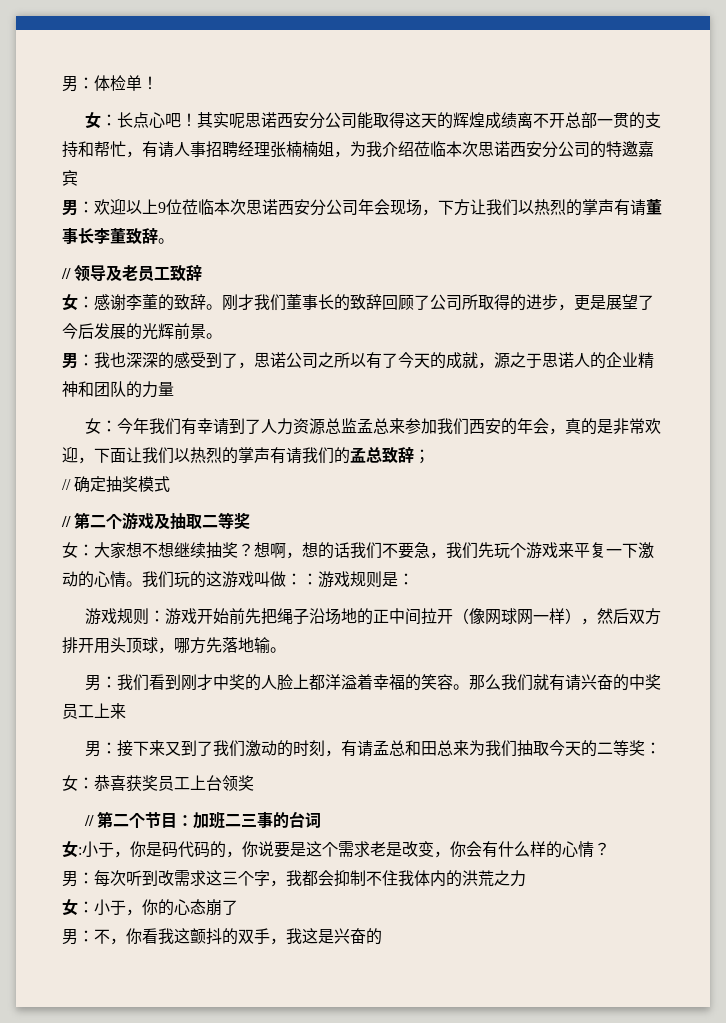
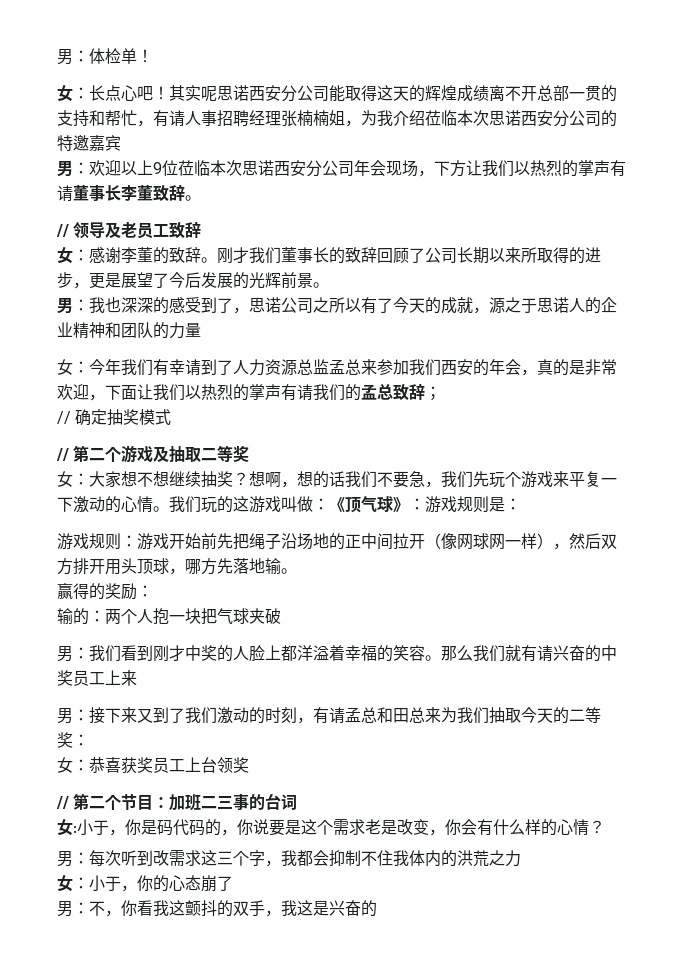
(462, 302) none -> [457,247,521,264] 长期以来
(302, 579) none -> [329,496,409,513] 《顶气球》
(286, 650) none -> [57,583,153,600] [57,608,281,625] // 赢得的奖励： // 输的：两个人抱一块把气球夹破

